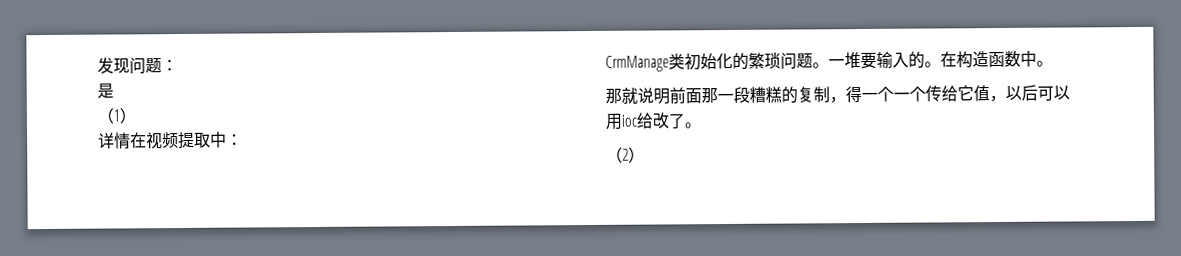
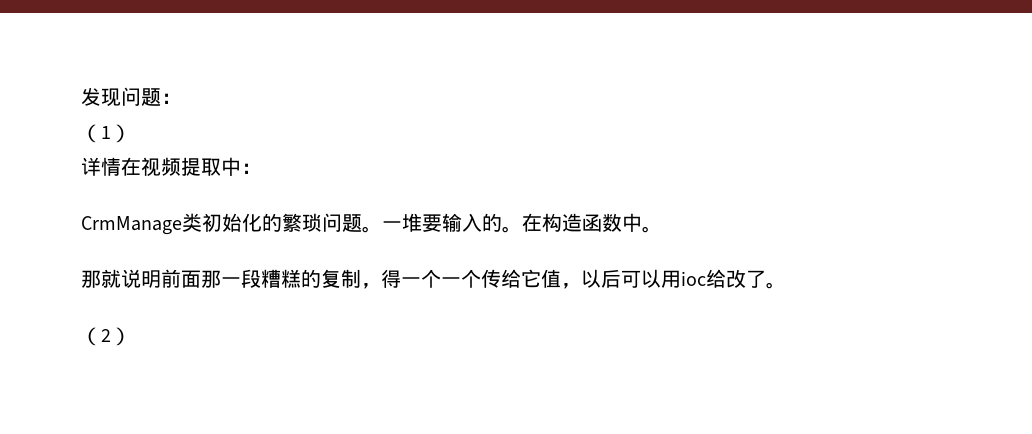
[97,83,114,99] // 是 -> (181, 98) none

